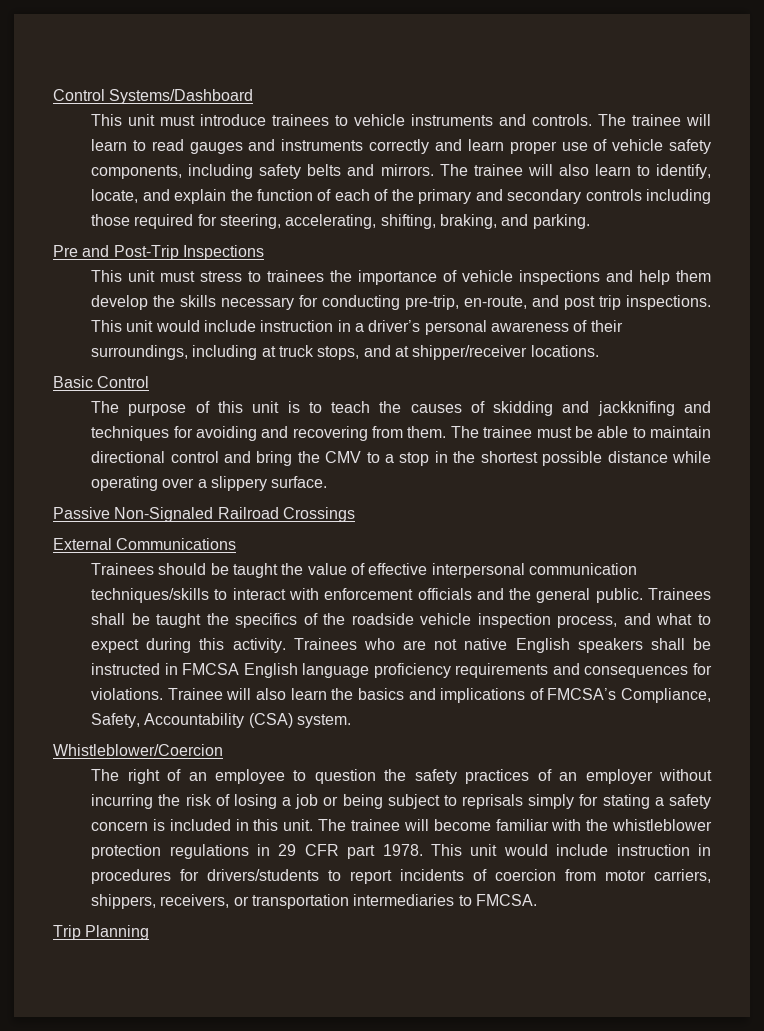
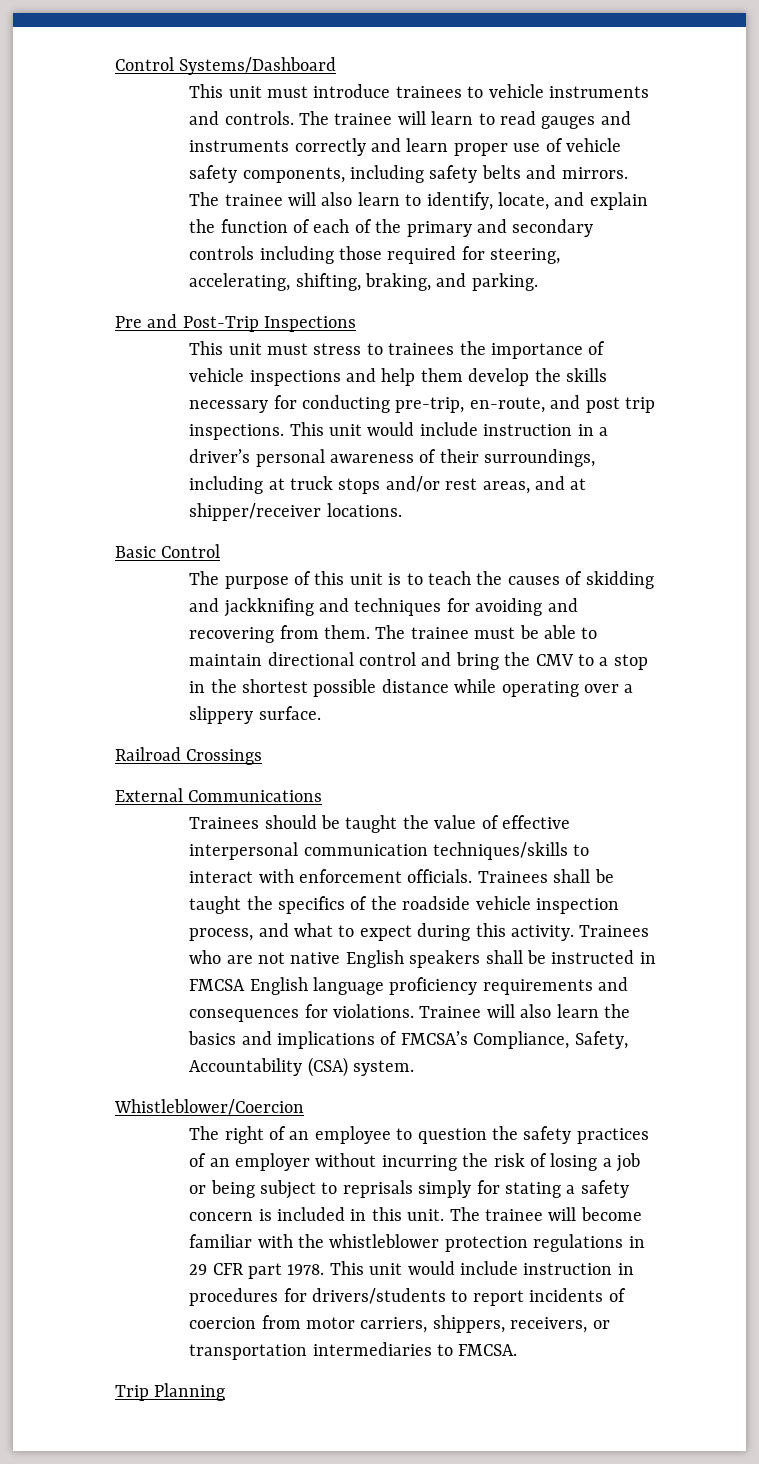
[317,346,360,360] stops, -> [338,476,530,494] stops and/or rest areas,
[53,507,214,522] Passive Non-Signaled -> (321, 713) none
[417,588,643,603] officials and the general public. -> [407,869,473,883] officials.

